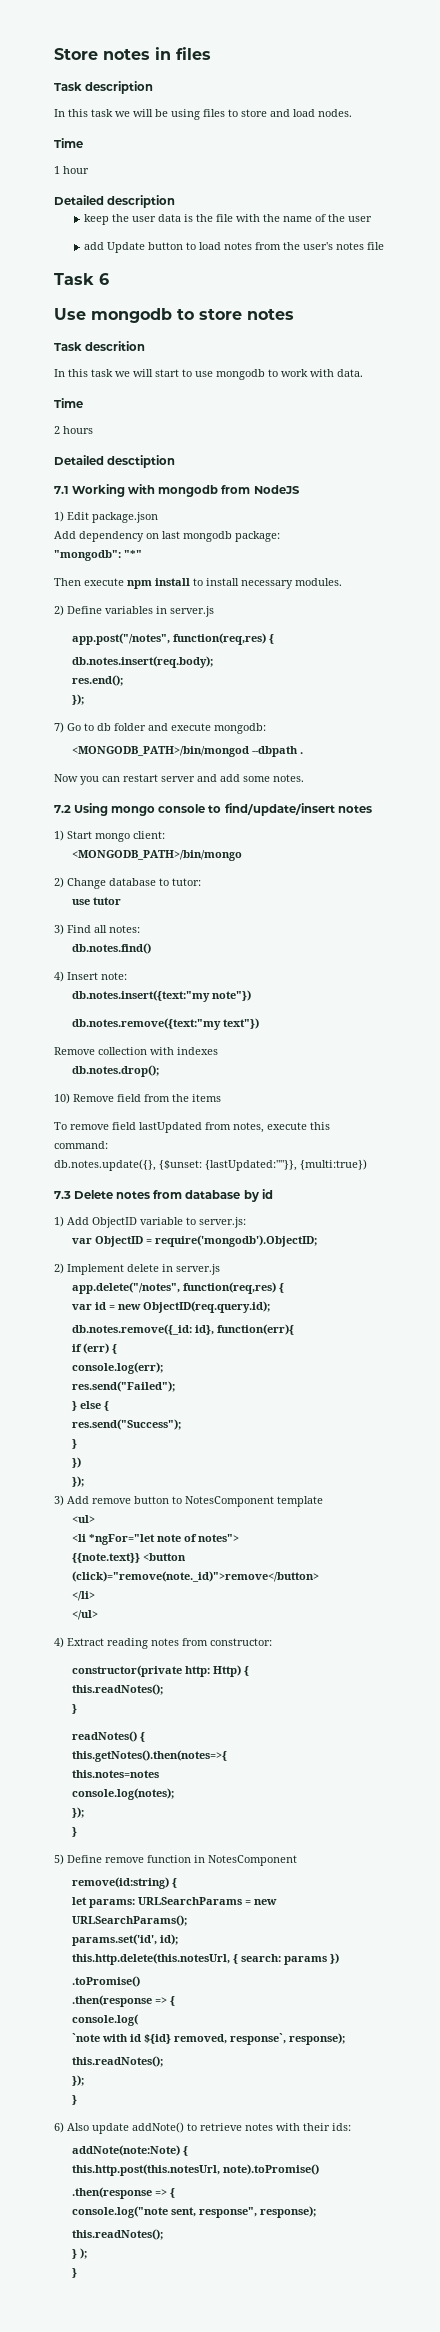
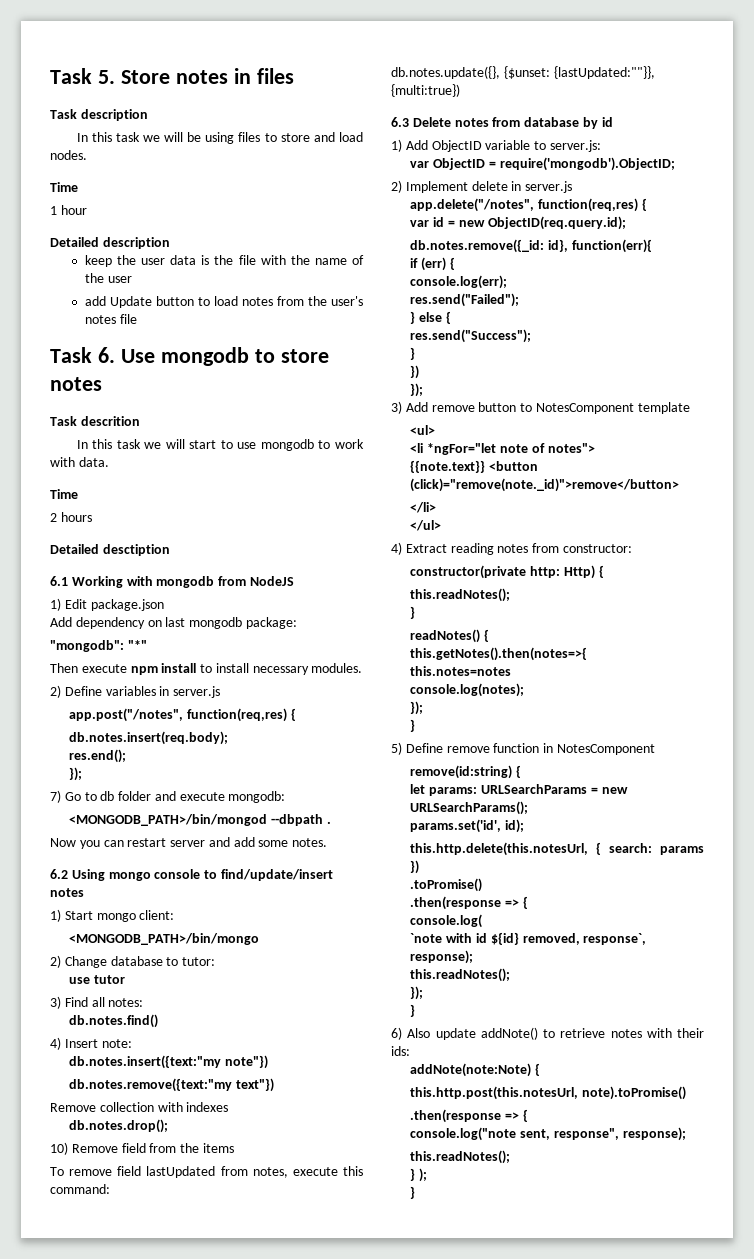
(54, 54) none -> [50,68,115,84] Task 5.
[99,273,109,285] 6 // -> [97,347,115,363] 6.
[54,486,69,494] 7.1 -> [50,576,68,586] 6.1
[54,805,71,813] 7.2 -> [50,869,68,879] 6.2
[54,1191,71,1199] 7.3 -> [391,117,409,127] 6.3

